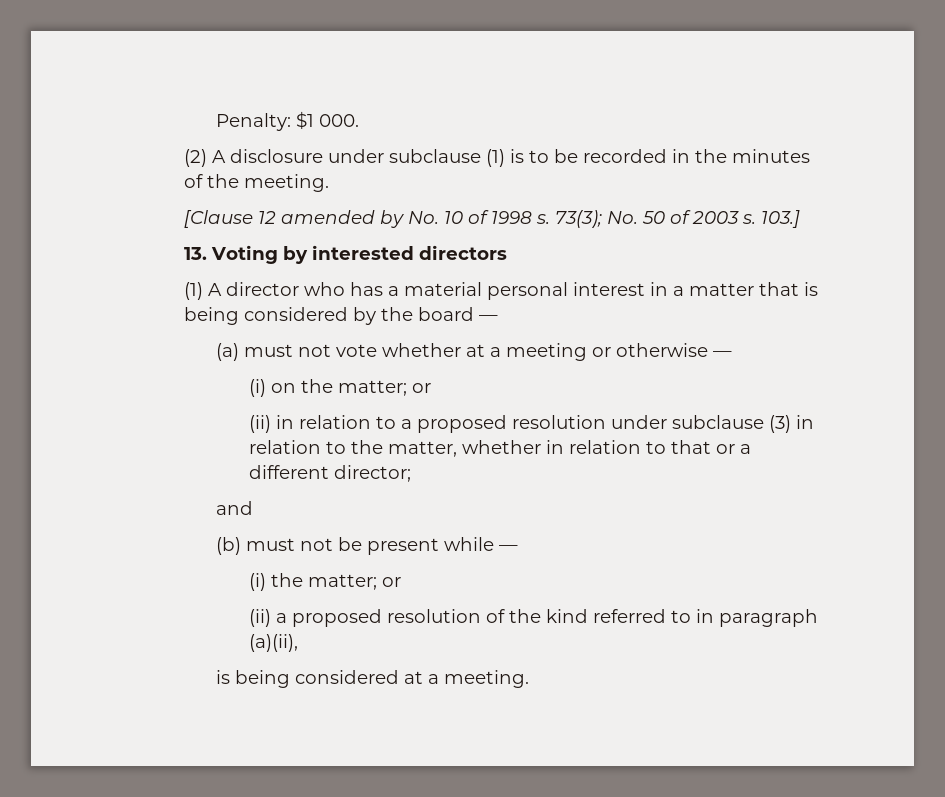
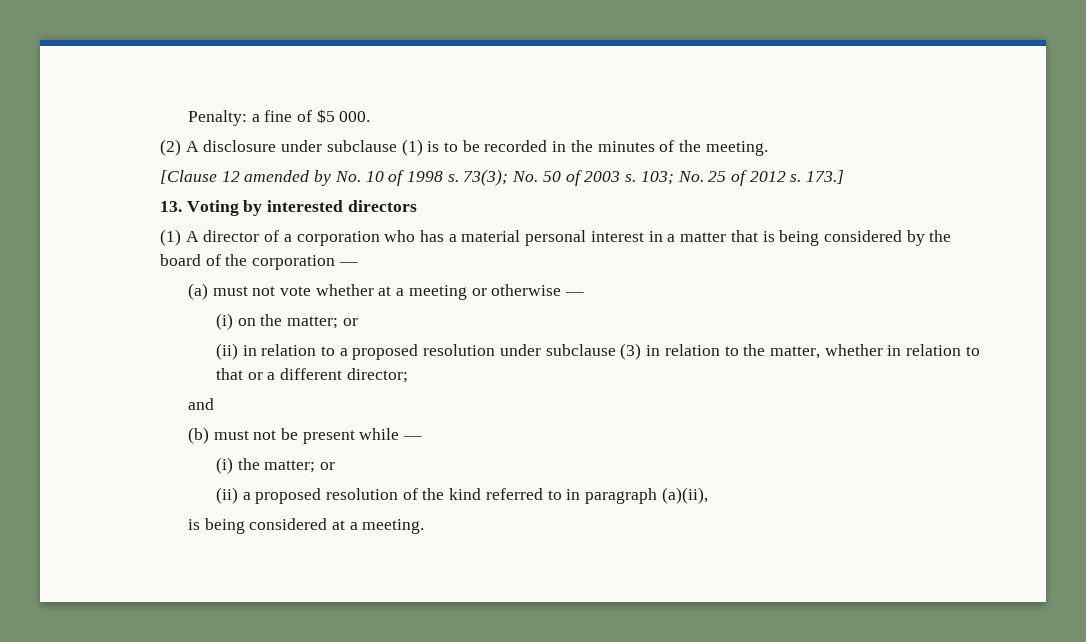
[296,111,315,129] $1 -> [251,109,335,123] a fine of $5
[760,210,800,228] 103.] -> [640,170,845,186] 103; No. 25 of 2012 s. 173.]
(299, 289) none -> [264,230,380,246] of a corporation
(474, 314) none -> [205,254,336,270] of the corporation

